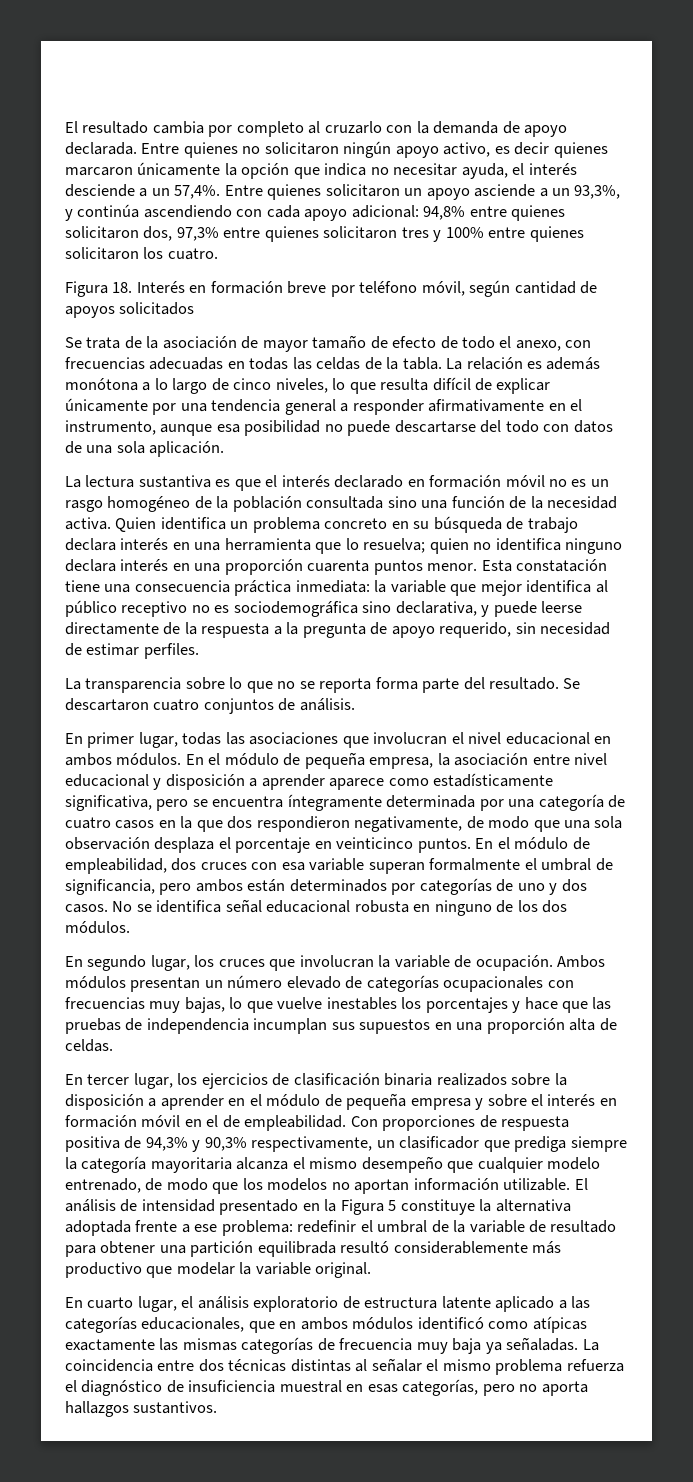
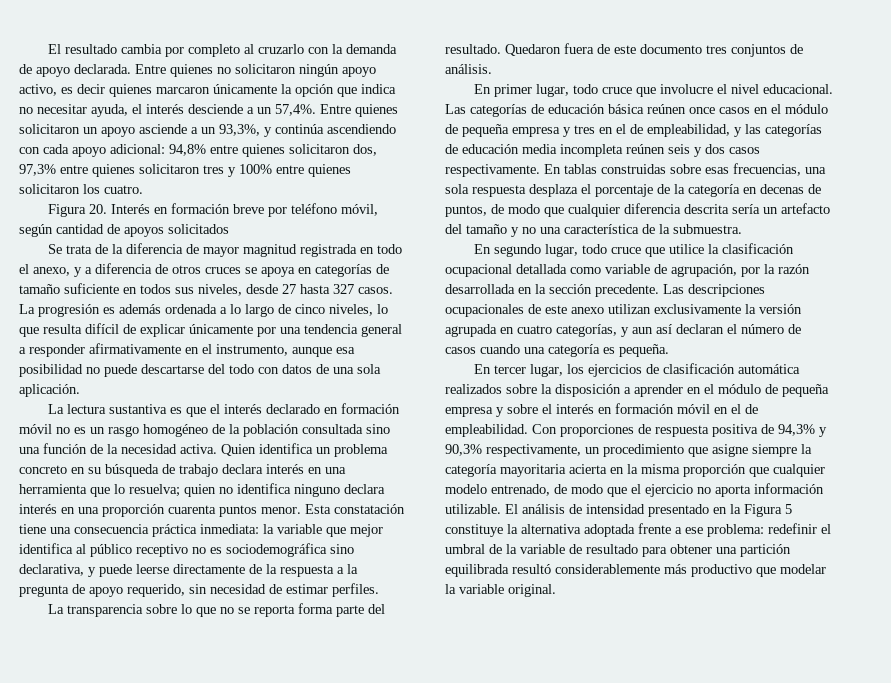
[112,282,133,293] 18. -> [88,204,107,214] 20.
[162,336,237,349] asociación -> [125,243,183,254] diferencia
[312,335,592,351] [65,357,523,370] tamaño de efecto de todo el anexo, con frecuencias adecuadas en todas las celdas de la tabla. La relación -> [242,244,402,257] [19,263,389,277] [19,283,393,296] [19,304,100,317] magnitud registrada en todo el anexo, y a diferencia de otros cruces se apoya en categorías de tamaño suficiente en todos sus niveles, desde 27 hasta 327 casos. La progresión
[65,378,138,391] monótona -> [165,304,217,314] ordenada
[563,678,581,689] [65,698,200,711] Se descartaron cuatro -> [505,43,727,56] Quedaron fuera de este documento tres
[182,732,612,748] [65,752,608,769] [65,773,554,790] [65,794,626,811] [65,816,623,832] [65,837,590,853] [65,858,613,874] [65,878,587,895] [65,899,568,916] [65,921,130,934] [65,955,606,971] [65,975,574,992] [65,997,612,1013] [65,1018,617,1034] [65,1039,113,1052] todas las asociaciones que involucran el nivel educacional en ambos módulos. En el módulo de pequeña empresa, la asociación entre nivel educacional y disposición a aprender aparece como estadísticamente significativa, pero se encuentra íntegramente determinada por una categoría de cuatro casos en la que dos respondieron negativamente, de modo que una sola observación desplaza el porcentaje en veinticinco puntos. En el módulo de empleabilidad, dos cruces con esa variable superan formalmente el umbral de significancia, pero ambos están determinados por categorías de uno y dos casos. No se identifica señal educacional robusta en ninguno de los dos módulos. // En segundo lugar, los cruces que involucran la variable de ocupación. Ambos módulos presentan un número elevado de categorías ocupacionales con frecuencias muy bajas, lo que vuelve inestables los porcentajes y hace que las pruebas de independencia incumplan sus supuestos en una proporción alta de celdas. -> [572,84,833,97] [445,104,828,117] [445,124,822,137] [445,144,760,157] [445,163,826,177] [445,184,821,197] [445,203,830,217] [445,224,742,237] [473,243,794,257] [445,264,810,277] [445,284,765,297] [445,304,802,317] [445,324,801,337] [445,344,669,357] todo cruce que involucre el nivel educacional. Las categorías de educación básica reúnen once casos en el módulo de pequeña empresa y tres en el de empleabilidad, y las categorías de educación media incompleta reúnen seis y dos casos respectivamente. En tablas construidas sobre esas frecuencias, una sola respuesta desplaza el porcentaje de la categoría en decenas de puntos, de modo que cualquier diferencia descrita sería un artefacto del tamaño y no una característica de la submuestra. // En segundo lugar, todo cruce que utilice la clasificación ocupacional detallada como variable de agrupación, por la razón desarrollada en la sección precedente. Las descripciones ocupacionales de este anexo utilizan exclusivamente la versión agrupada en cuatro categorías, y aun así declaran el número de casos cuando una categoría es pequeña.
[384,1073,433,1086] binaria -> [737,364,800,374] automática
[399,1136,567,1152] clasificador que prediga -> [603,444,748,457] procedimiento que asigne
[236,1156,443,1173] alcanza el mismo desempeño -> [569,464,746,477] acierta en la misma proporción
[242,1178,410,1194] los modelos no aportan -> [631,484,751,497] el ejercicio no aporta
[65,1296,591,1312] [65,1316,587,1333] [65,1337,599,1354] [65,1358,624,1375] [65,1379,588,1396] [65,1401,218,1417] // En cuarto lugar, el análisis exploratorio de estructura latente aplicado a las categorías educacionales, que en ambos módulos identificó como atípicas exactamente las mismas categorías de frecuencia muy baja ya señaladas. La coincidencia entre dos técnicas distintas al señalar el mismo problema refuerza el diagnóstico de insuficiencia muestral en esas categorías, pero no aporta hallazgos sustantivos. -> (556, 590) none

